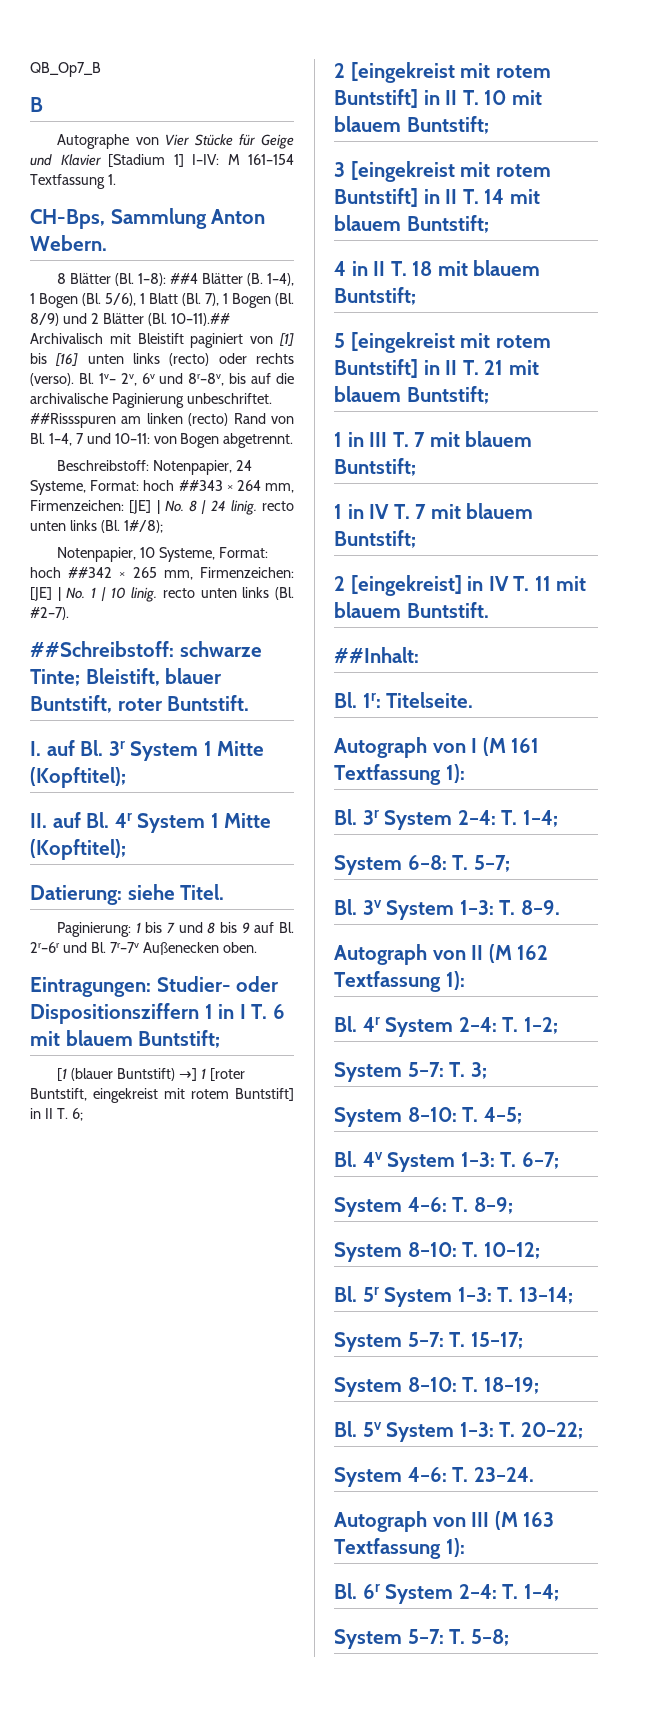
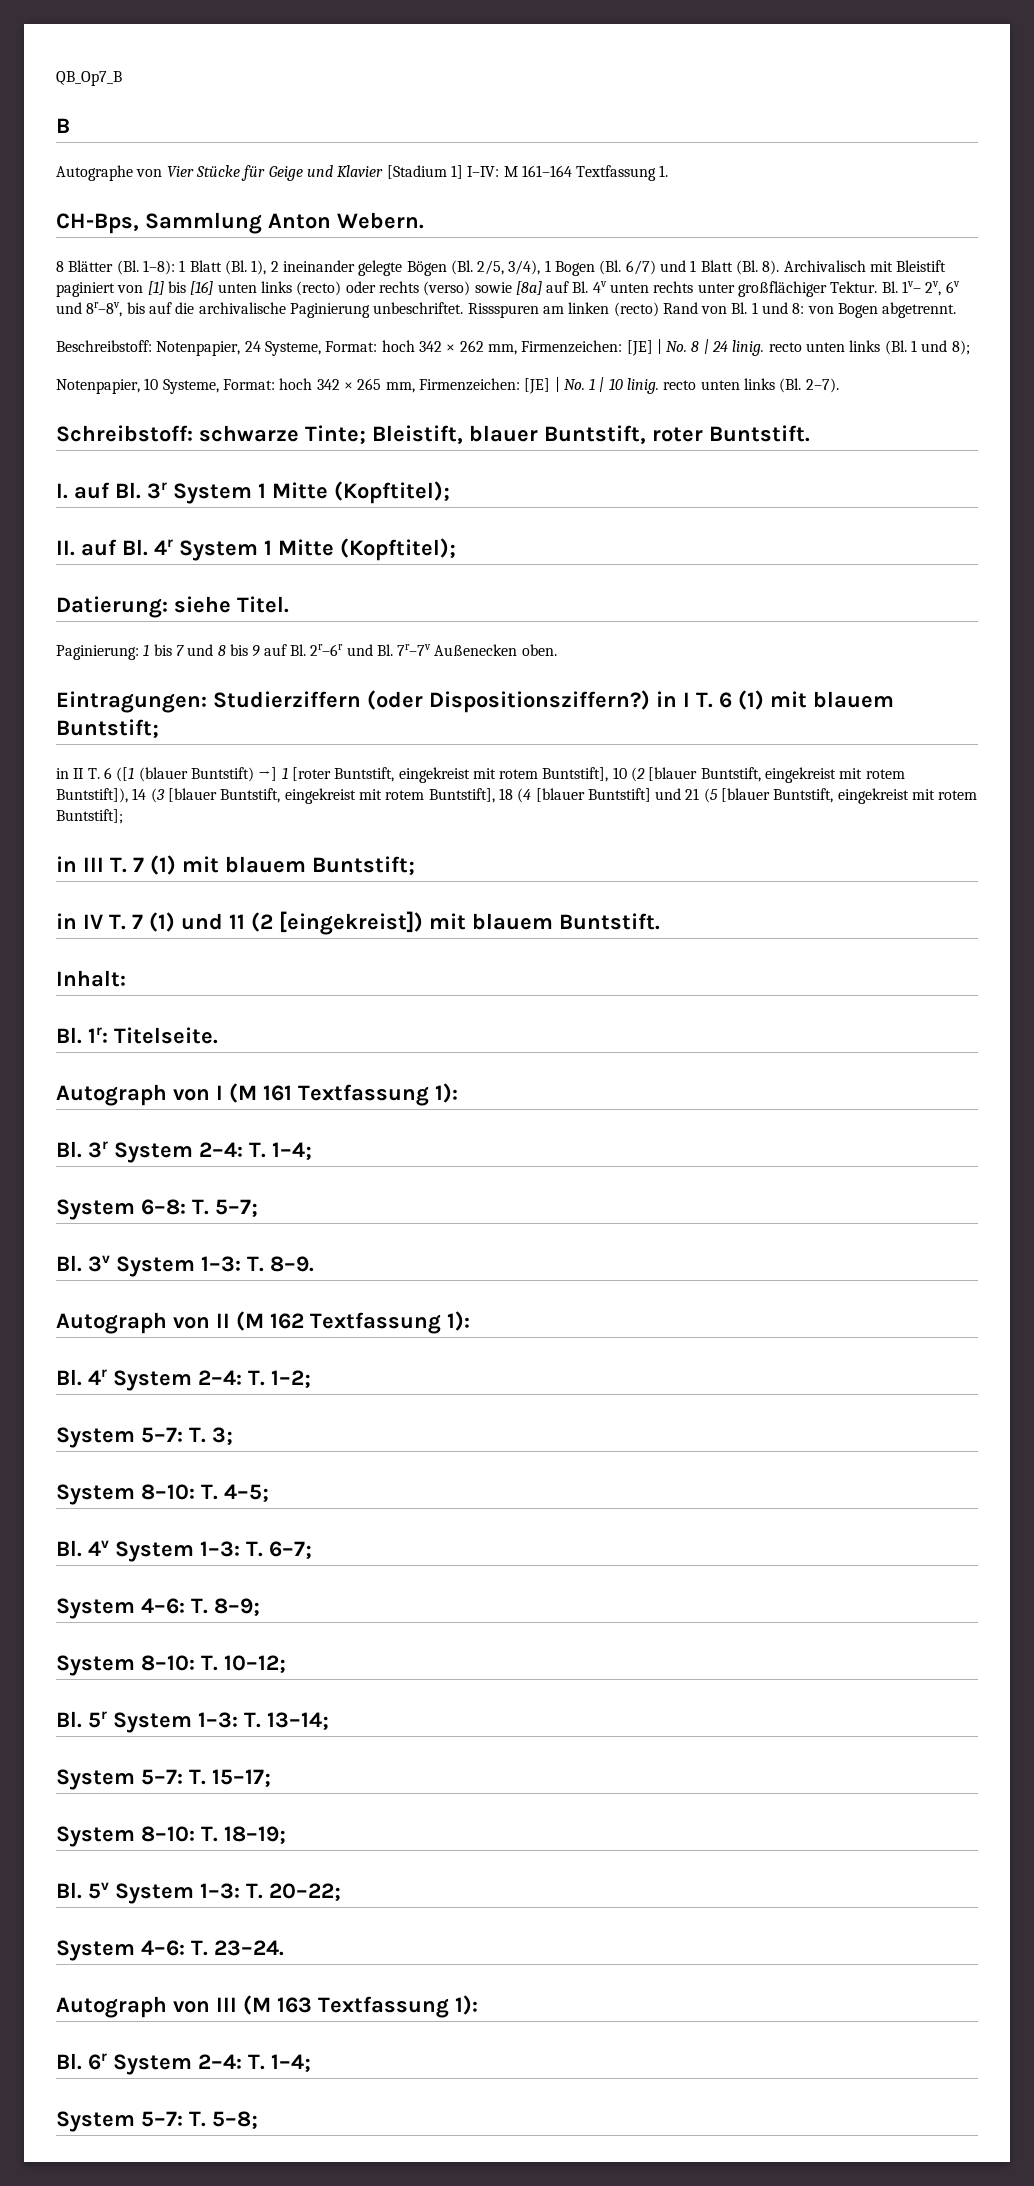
[248,154,294,165] 161–154 -> [521,165,572,177] 161–164
[170,273,294,286] [30,293,294,308] [30,313,230,326] ##4 Blätter (B. 1–4), 1 Bogen (Bl. 5/6), 1 Blatt (Bl. 7), 1 Bogen (Bl. 8/9) und 2 Blätter (Bl. 10–11).## -> [179,260,780,276] 1 Blatt (Bl. 1), 2 ineinander gelegte Bögen (Bl. 2/5, 3/4), 1 Bogen (Bl. 6/7) und 1 Blatt (Bl. 8).
[30,373,74,386] (verso). -> [423,281,878,297] (verso) sowie [8a] auf Bl. 4v unten rechts unter großflächiger Tektur.
[30,413,116,428] ##Rissspuren -> [467,303,539,318] Rissspuren
[48,433,150,446] 1–4, 7 und 10–11: -> [751,302,805,314] 1 und 8:
[178,480,261,491] ##343 × 264 -> [418,340,484,352] 342 × 262
[123,520,163,533] 1#/8); -> [911,340,970,355] 1 und 8);
[68,567,113,578] ##342 -> [316,379,340,390] 342
[30,607,69,620] [30,641,174,657] #2–7). // ##Schreibstoff: -> [805,378,839,393] [56,425,193,442] 2–7). // Schreibstoff:
[156,976,280,992] [30,1003,213,1024] Studier- oder Dispositionsziffern 1 -> [213,690,650,713] Studierziffern (oder Dispositionsziffern?)
[30,1030,221,1048] [57,1068,68,1081] mit blauem Buntstift; // [1 -> [738,690,894,710] [56,719,159,738] [56,767,135,782] (1) mit blauem Buntstift; // in II T. 6 ([1
[235,1088,294,1101] [30,1108,83,1121] [334,62,551,83] [334,89,542,108] [334,116,489,134] [334,161,551,182] [334,188,540,207] [334,215,489,233] [334,260,541,276] [334,287,416,305] [334,332,551,353] [334,359,539,378] [334,386,489,404] [334,431,533,447] [334,458,416,476] [334,503,534,519] [334,530,416,548] [334,575,551,596] Buntstift] in II T. 6; // 2 [eingekreist mit rotem Buntstift] in II T. 10 mit blauem Buntstift; // 3 [eingekreist mit rotem Buntstift] in II T. 14 mit blauem Buntstift; // 4 in II T. 18 mit blauem Buntstift; // 5 [eingekreist mit rotem Buntstift] in II T. 21 mit blauem Buntstift; // 1 in III T. 7 mit blauem Buntstift; // 1 in IV T. 7 mit blauem Buntstift; // 2 [eingekreist] in IV T. 11 -> [542,767,905,783] [56,788,978,804] [56,809,123,824] [56,855,415,875] [56,911,423,935] Buntstift], 10 (2 [blauer Buntstift, eingekreist mit rotem Buntstift]), 14 (3 [blauer Buntstift, eingekreist mit rotem Buntstift], 18 (4 [blauer Buntstift] und 21 (5 [blauer Buntstift, eingekreist mit rotem Buntstift]; // in III T. 7 (1) mit blauem Buntstift; // in IV T. 7 (1) und 11 (2 [eingekreist])
[334,647,419,663] ##Inhalt: -> [56,970,126,987] Inhalt:

